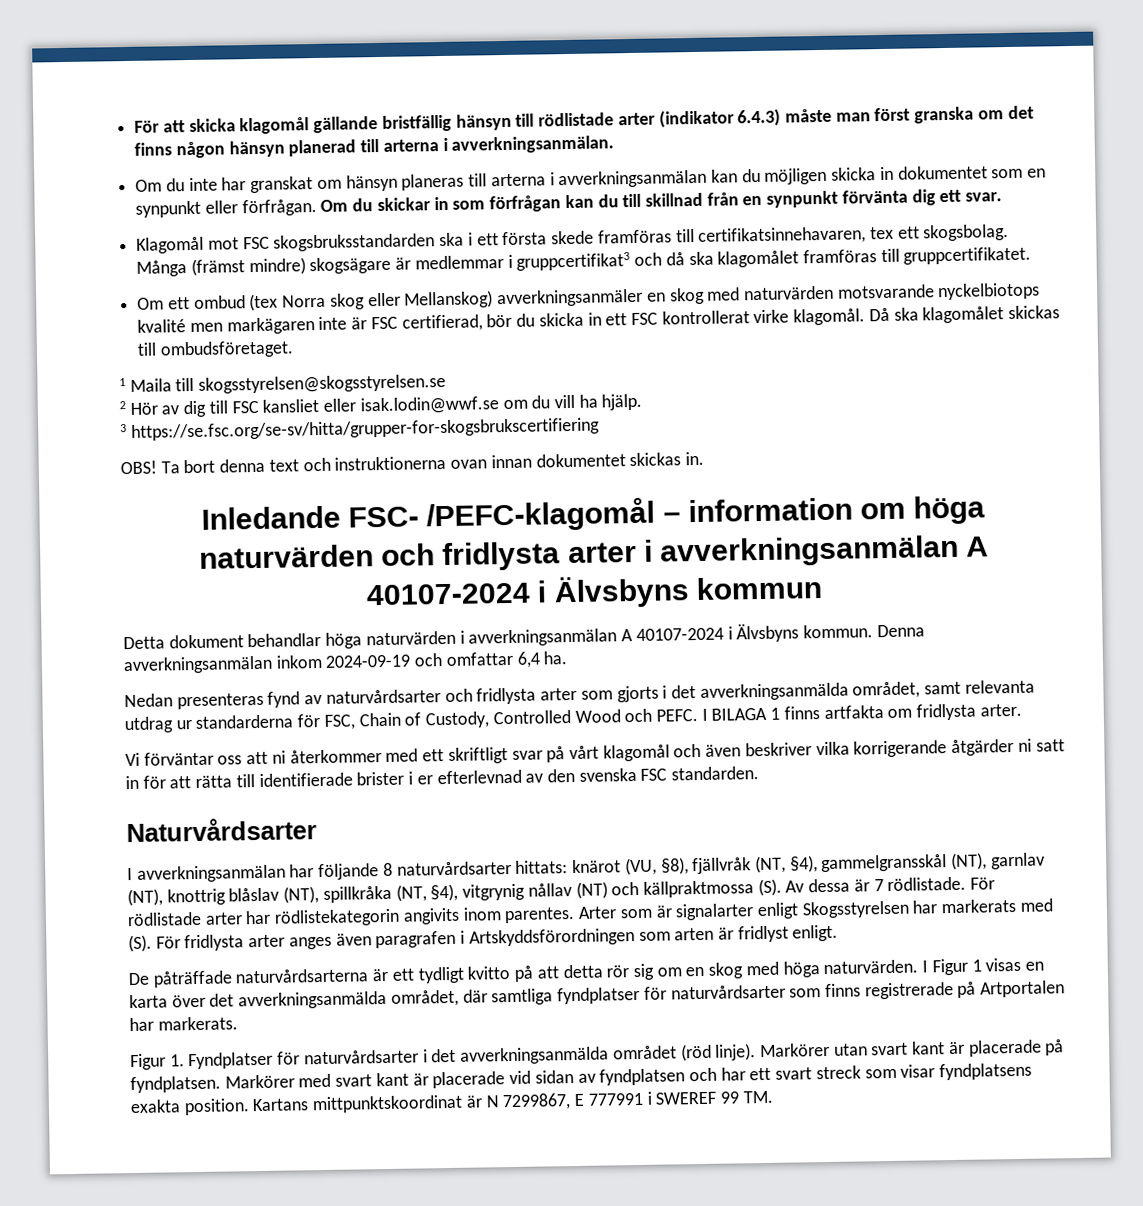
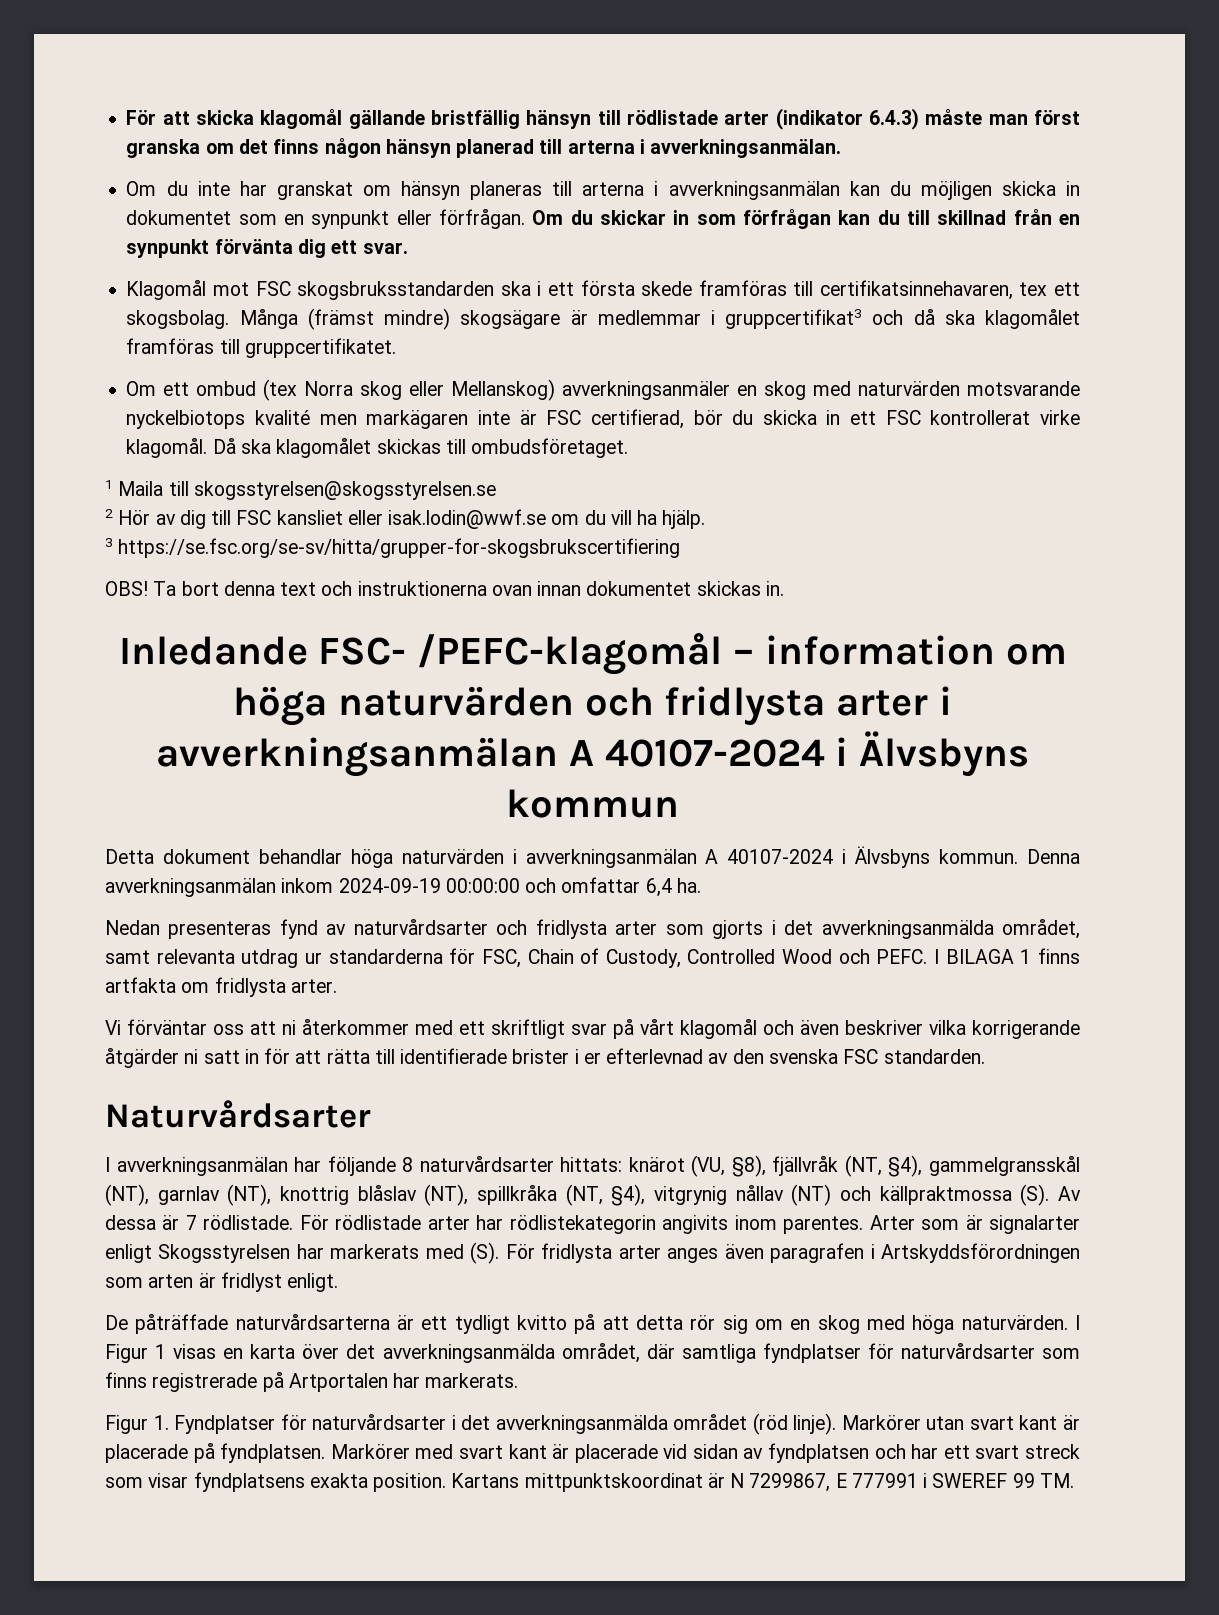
(411, 661) none -> [445,878,520,893] 00:00:00

